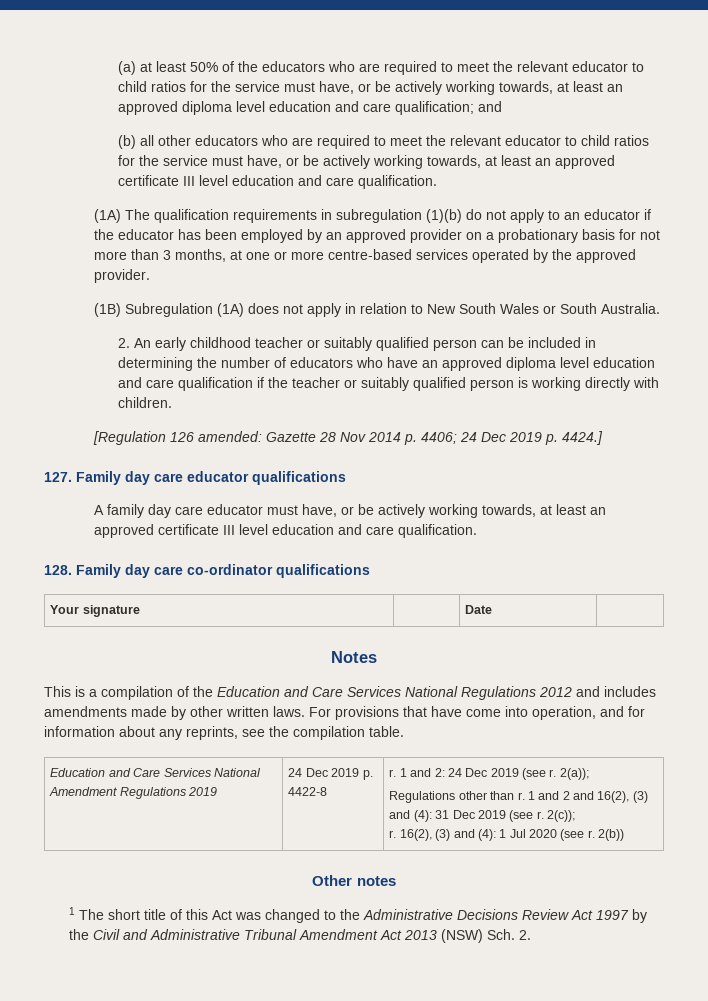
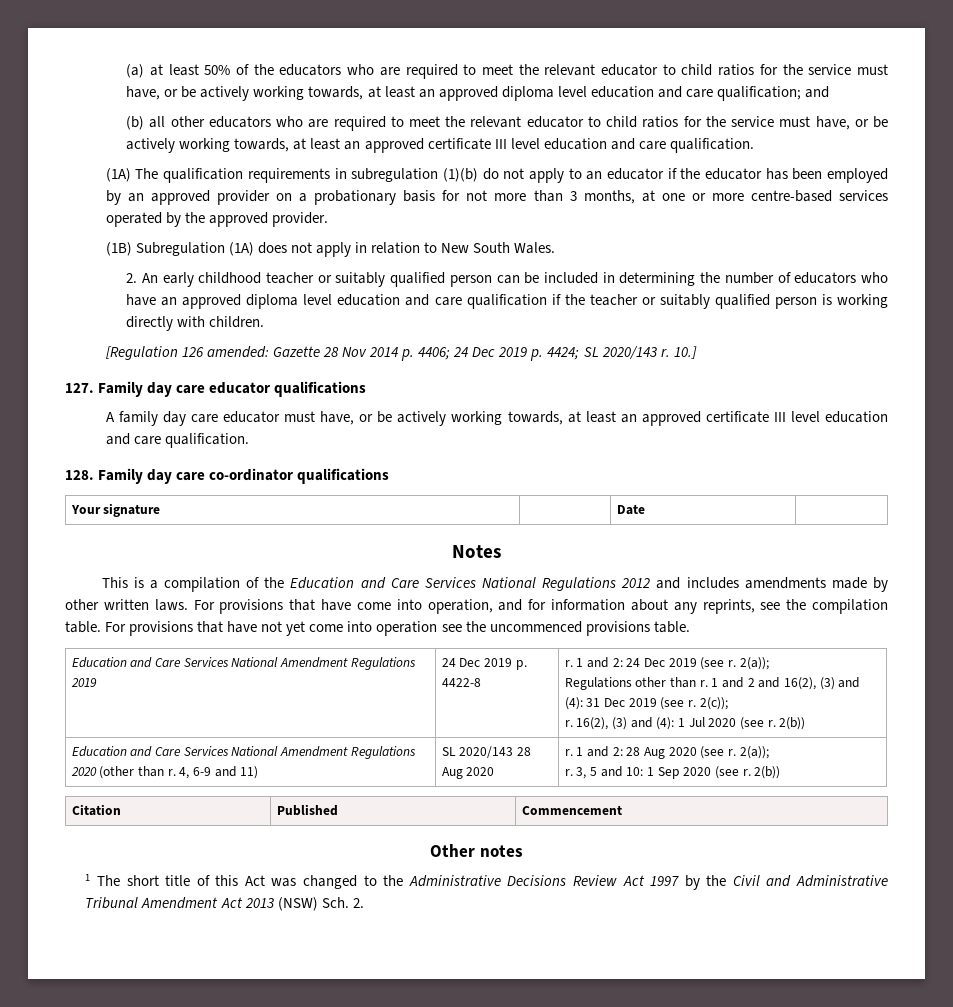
[499,303,660,314] Wales or South Australia. -> [514,242,556,254] Wales.
[561,431,603,445] 4424.] -> [547,346,697,360] 4424; SL 2020/143 r. 10.]
(404, 731) none -> [105,621,690,636] For provisions that have not yet come into operation see the uncommenced provisions table.
(625, 835) none -> [71,746,416,759] [70,766,259,779] [441,746,532,758] [441,767,495,779] [564,746,769,759] [564,766,781,779] [71,804,121,816] [276,804,338,816] [521,805,622,815] // Education and Care Services National Amendment Regulations 2020 (other than r. 4, 6-9 and 11) | SL 2020/143 28 Aug 2020 | r. 1 and 2: 28 Aug 2020 (see r. 2(a)); // r. 3, 5 and 10: 1 Sep 2020 (see r. 2(b)) // Citation | Published | Commencement

